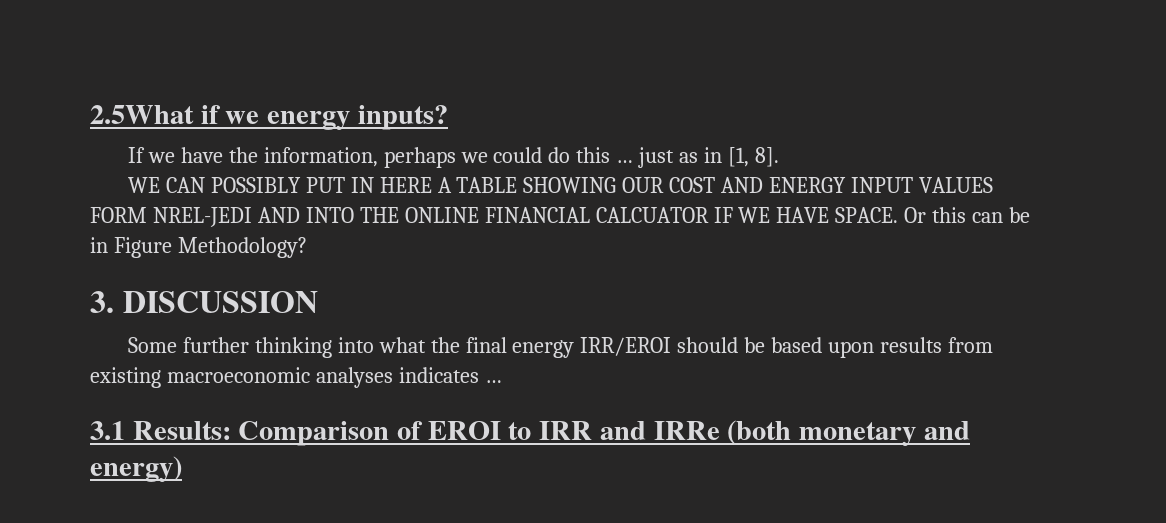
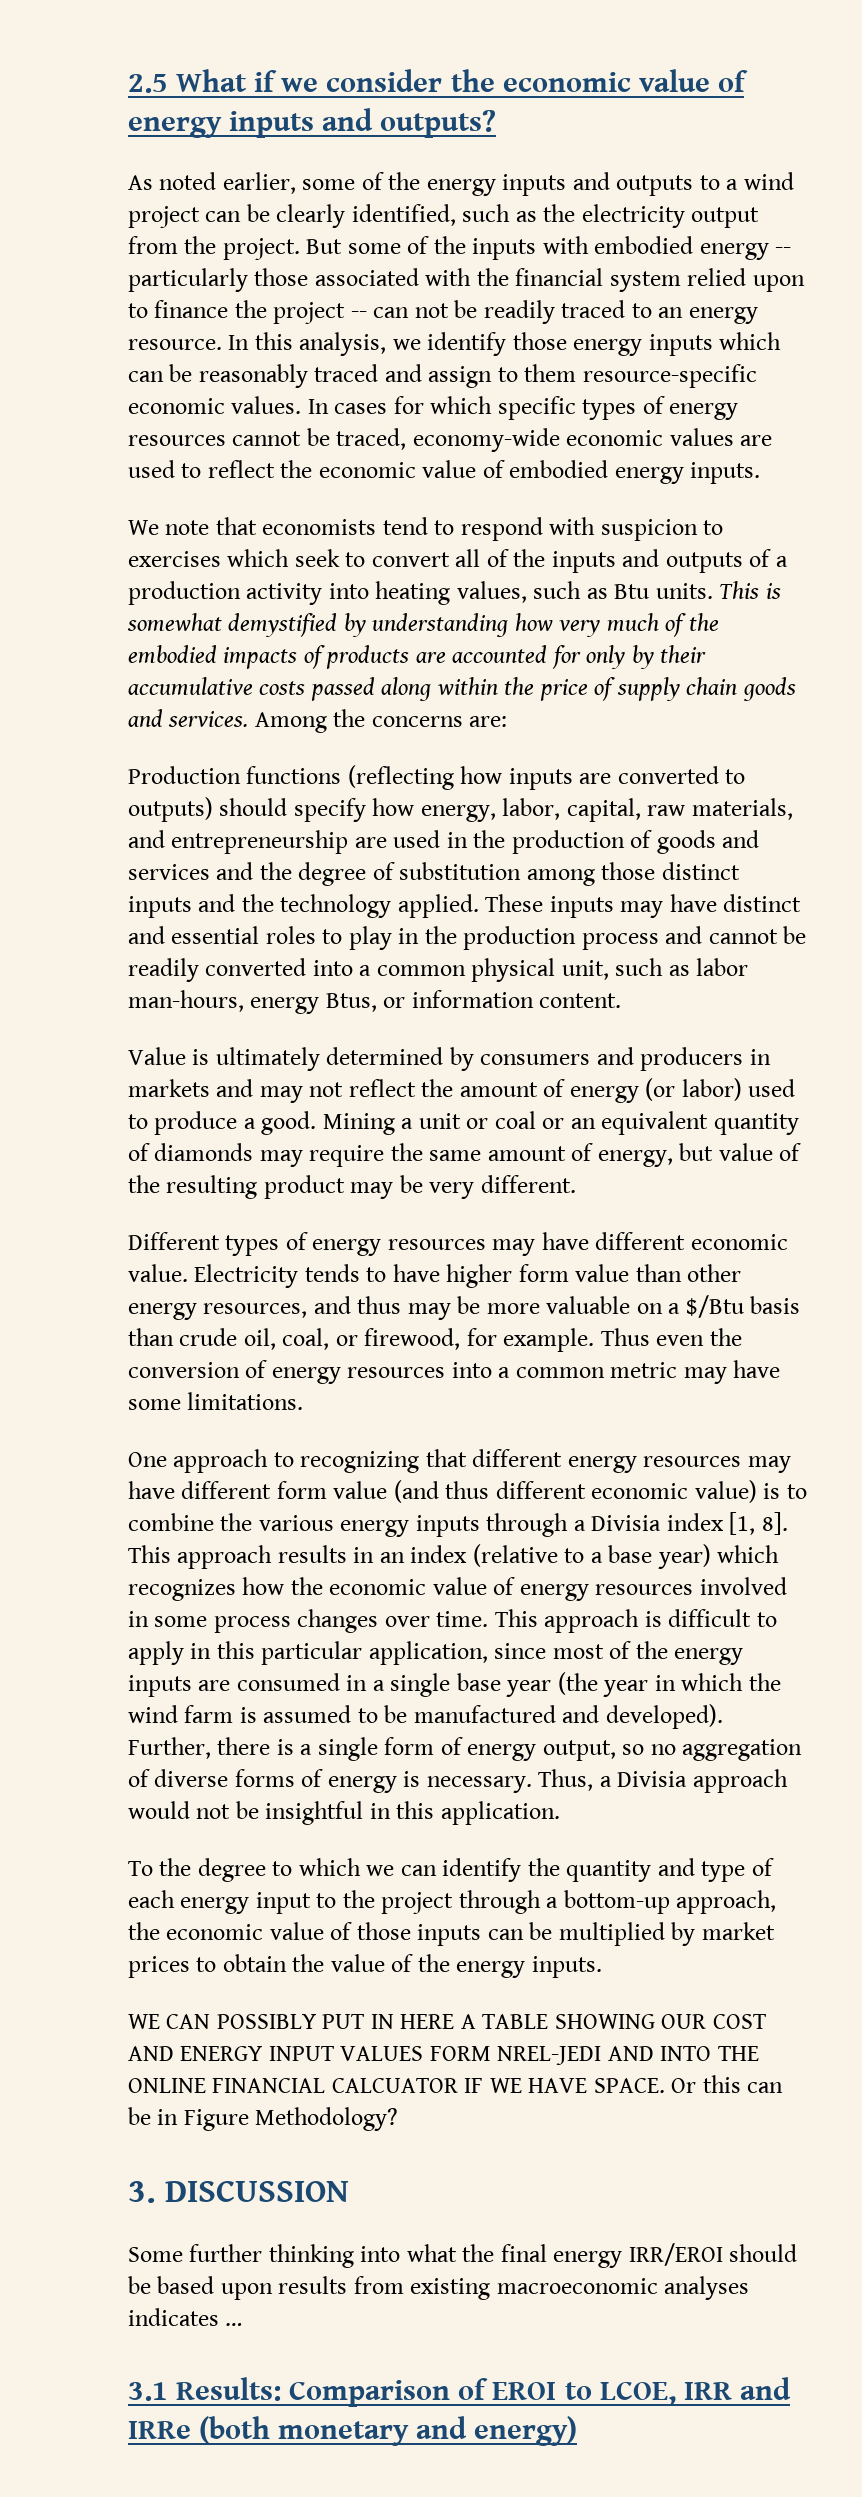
[90,105,448,130] [127,147,779,168] 2.5What if we energy inputs? // If we have the information, perhaps we could do this … just as in [1, 8]. -> [128,69,748,93] [128,108,497,138] [128,172,794,196] [128,204,760,228] [128,236,792,260] [128,268,805,292] [128,300,758,324] [128,332,782,356] [128,364,757,388] [128,396,739,420] [128,428,773,452] [128,460,761,484] [128,517,724,541] [128,549,788,573] [128,581,781,605] [127,613,719,637] [128,645,707,669] [128,677,796,701] [128,709,508,733] [128,765,746,790] [128,797,793,822] [128,830,760,854] [128,862,740,886] [128,894,802,918] [128,926,807,950] [128,958,749,982] [128,990,622,1014] [128,1047,771,1071] [128,1078,796,1103] [128,1111,799,1135] [128,1143,802,1167] [128,1175,576,1199] [128,1232,788,1256] [128,1264,742,1288] [128,1295,801,1320] [128,1328,742,1352] [128,1360,781,1384] [128,1392,304,1410] [128,1449,791,1473] [128,1480,807,1503] [128,1512,788,1537] [128,1544,780,1569] [128,1577,787,1601] [128,1609,777,1633] [128,1641,744,1665] [128,1672,781,1697] [128,1704,723,1729] [128,1737,803,1761] [128,1769,788,1793] [128,1801,560,1825] [128,1858,774,1882] [128,1890,777,1914] [128,1922,775,1946] [128,1954,602,1978] 2.5 What if we consider the economic value of energy inputs and outputs? // As noted earlier, some of the energy inputs and outputs to a wind project can be clearly identified, such as the electricity output from the project. But some of the inputs with embodied energy -- particularly those associated with the financial system relied upon to finance the project -- can not be readily traced to an energy resource. In this analysis, we identify those energy inputs which can be reasonably traced and assign to them resource-specific economic values. In cases for which specific types of energy resources cannot be traced, economy-wide economic values are used to reflect the economic value of embodied energy inputs. // We note that economists tend to respond with suspicion to exercises which seek to convert all of the inputs and outputs of a production activity into heating values, such as Btu units. This is somewhat demystified by understanding how very much of the embodied impacts of products are accounted for only by their accumulative costs passed along within the price of supply chain goods and services. Among the concerns are: // Production functions (reflecting how inputs are converted to outputs) should specify how energy, labor, capital, raw materials, and entrepreneurship are used in the production of goods and services and the degree of substitution among those distinct inputs and the technology applied. These inputs may have distinct and essential roles to play in the production process and cannot be readily converted into a common physical unit, such as labor man-hours, energy Btus, or information content. // Value is ultimately determined by consumers and producers in markets and may not reflect the amount of energy (or labor) used to produce a good. Mining a unit or coal or an equivalent quantity of diamonds may require the same amount of energy, but value of the resulting product may be very different. // Different types of energy resources may have different economic value. Electricity tends to have higher form value than other energy resources, and thus may be more valuable on a $/Btu basis than crude oil, coal, or firewood, for example. Thus even the conversion of energy resources into a common metric may have some limitations. // One approach to recognizing that different energy resources may have different form value (and thus different economic value) is to combine the various energy inputs through a Divisia index [1, 8]. This approach results in an index (relative to a base year) which recognizes how the economic value of energy resources involved in some process changes over time. This approach is difficult to apply in this particular application, since most of the energy inputs are consumed in a single base year (the year in which the wind farm is assumed to be manufactured and developed). Further, there is a single form of energy output, so no aggregation of diverse forms of energy is necessary. Thus, a Divisia approach would not be insightful in this application. // To the degree to which we can identify the quantity and type of each energy input to the project through a bottom-up approach, the economic value of those inputs can be multiplied by market prices to obtain the value of the energy inputs.
(532, 431) none -> [599,2381,676,2406] LCOE,

